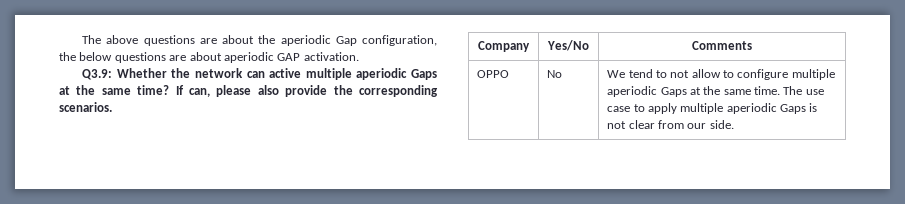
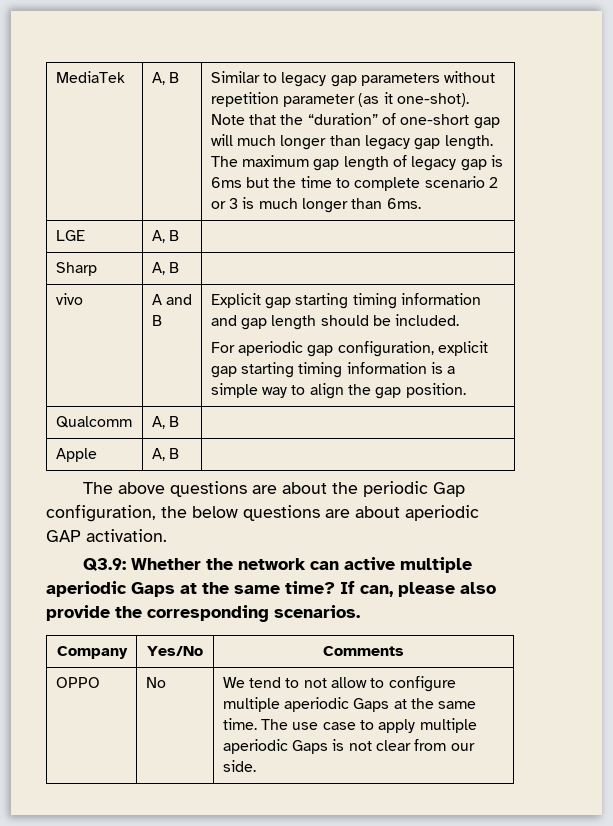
(82, 39) none -> [55,71,125,83] [151,72,180,85] [210,71,496,87] [210,92,470,107] [210,113,500,129] [210,134,493,150] [210,155,504,171] [210,176,499,191] [210,197,421,213] [55,230,85,241] [151,230,180,243] [55,262,97,276] [151,262,180,275] [55,293,83,305] [151,294,193,305] [151,315,162,326] [210,293,482,309] [210,314,460,330] [210,341,489,357] [210,362,456,378] [210,383,466,399] [55,416,132,428] [151,416,180,429] [55,448,97,462] [151,448,180,461] MediaTek | A, B | Similar to legacy gap parameters without repetition parameter (as it one-shot). Note that the “duration” of one-short gap will much longer than legacy gap length. The maximum gap length of legacy gap is 6ms but the time to complete scenario 2 or 3 is much longer than 6ms. // LGE | A, B | // Sharp | A, B | // vivo | A and B | Explicit gap starting timing information and gap length should be included. // For aperiodic gap configuration, explicit gap starting timing information is a simple way to align the gap position. // Qualcomm | A, B | // Apple | A, B | //
[280,35,331,46] aperiodic -> [362,481,428,497] periodic

